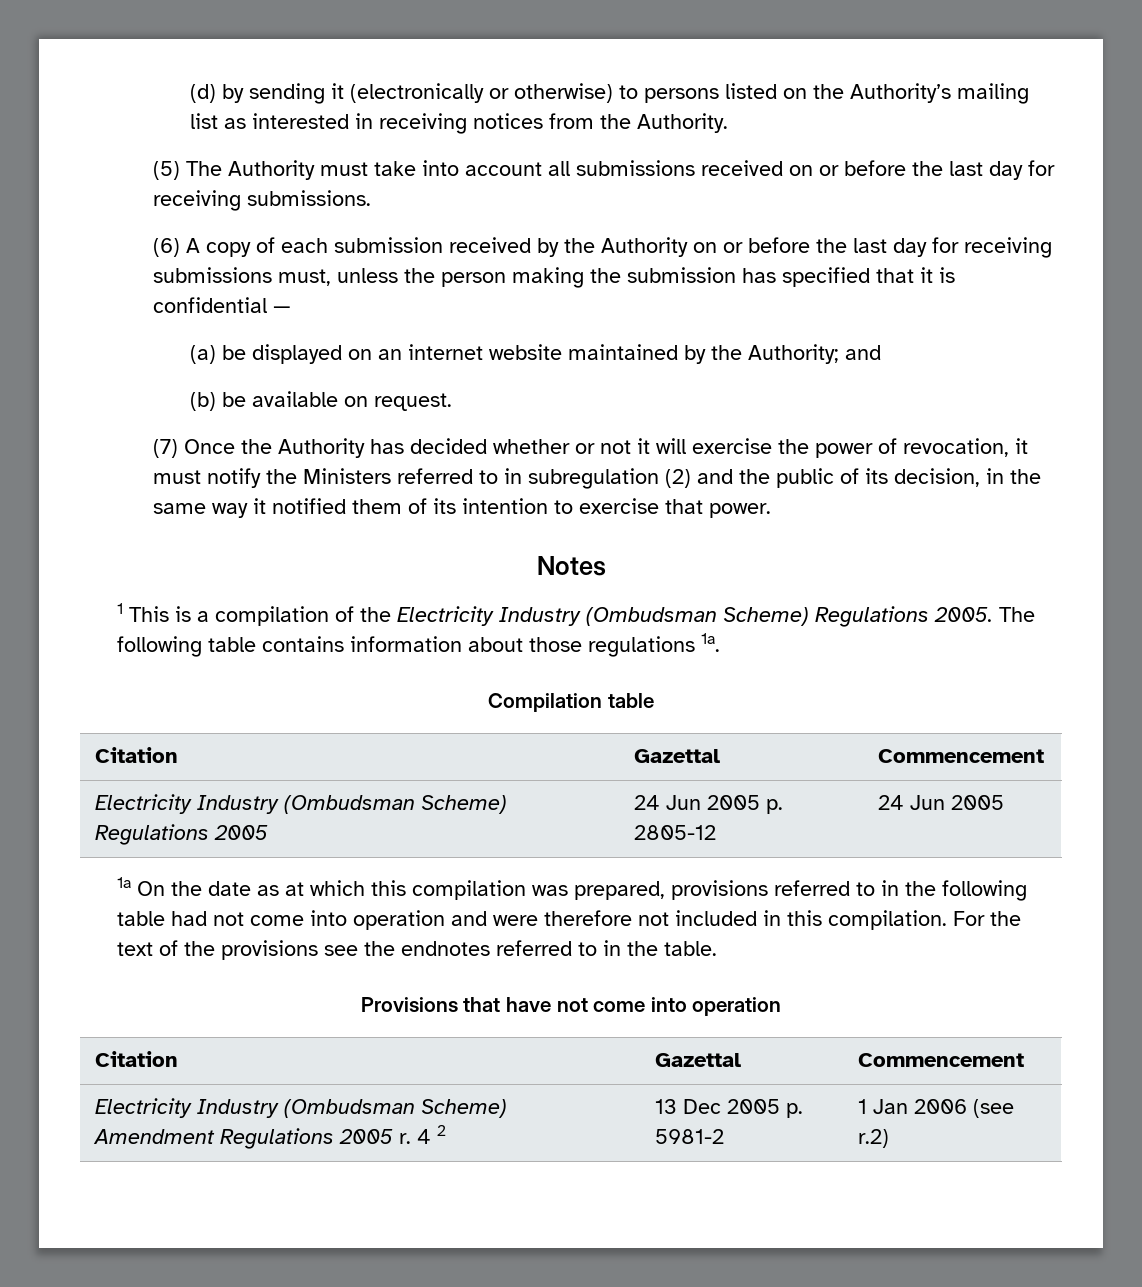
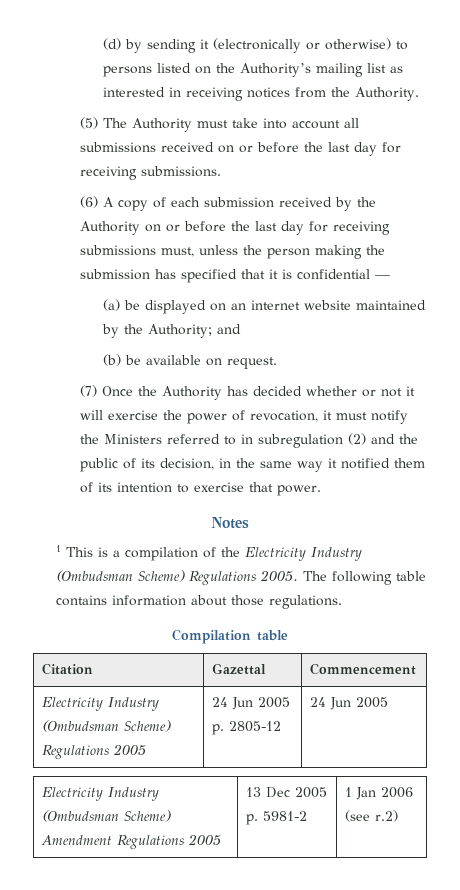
[587,633,720,657] regulations 1a. -> [269,595,343,609] regulations.
[116,877,1027,901] [116,910,1021,930] [116,940,717,960] [360,997,782,1016] [95,1051,179,1067] [655,1053,742,1067] [858,1053,1025,1067] // 1a On the date as at which this compilation was prepared, provisions referred to in the following table had not come into operation and were therefore not included in this compilation. For the text of the provisions see the endnotes referred to in the table. // Provisions that have not come into operation // Citation | Gazettal | Commencement -> (388, 702) none
[399,1125,447,1144] r. 4 2 -> (221, 840) none

